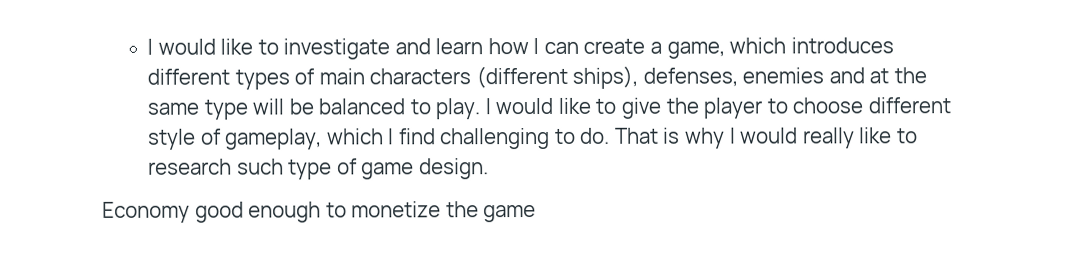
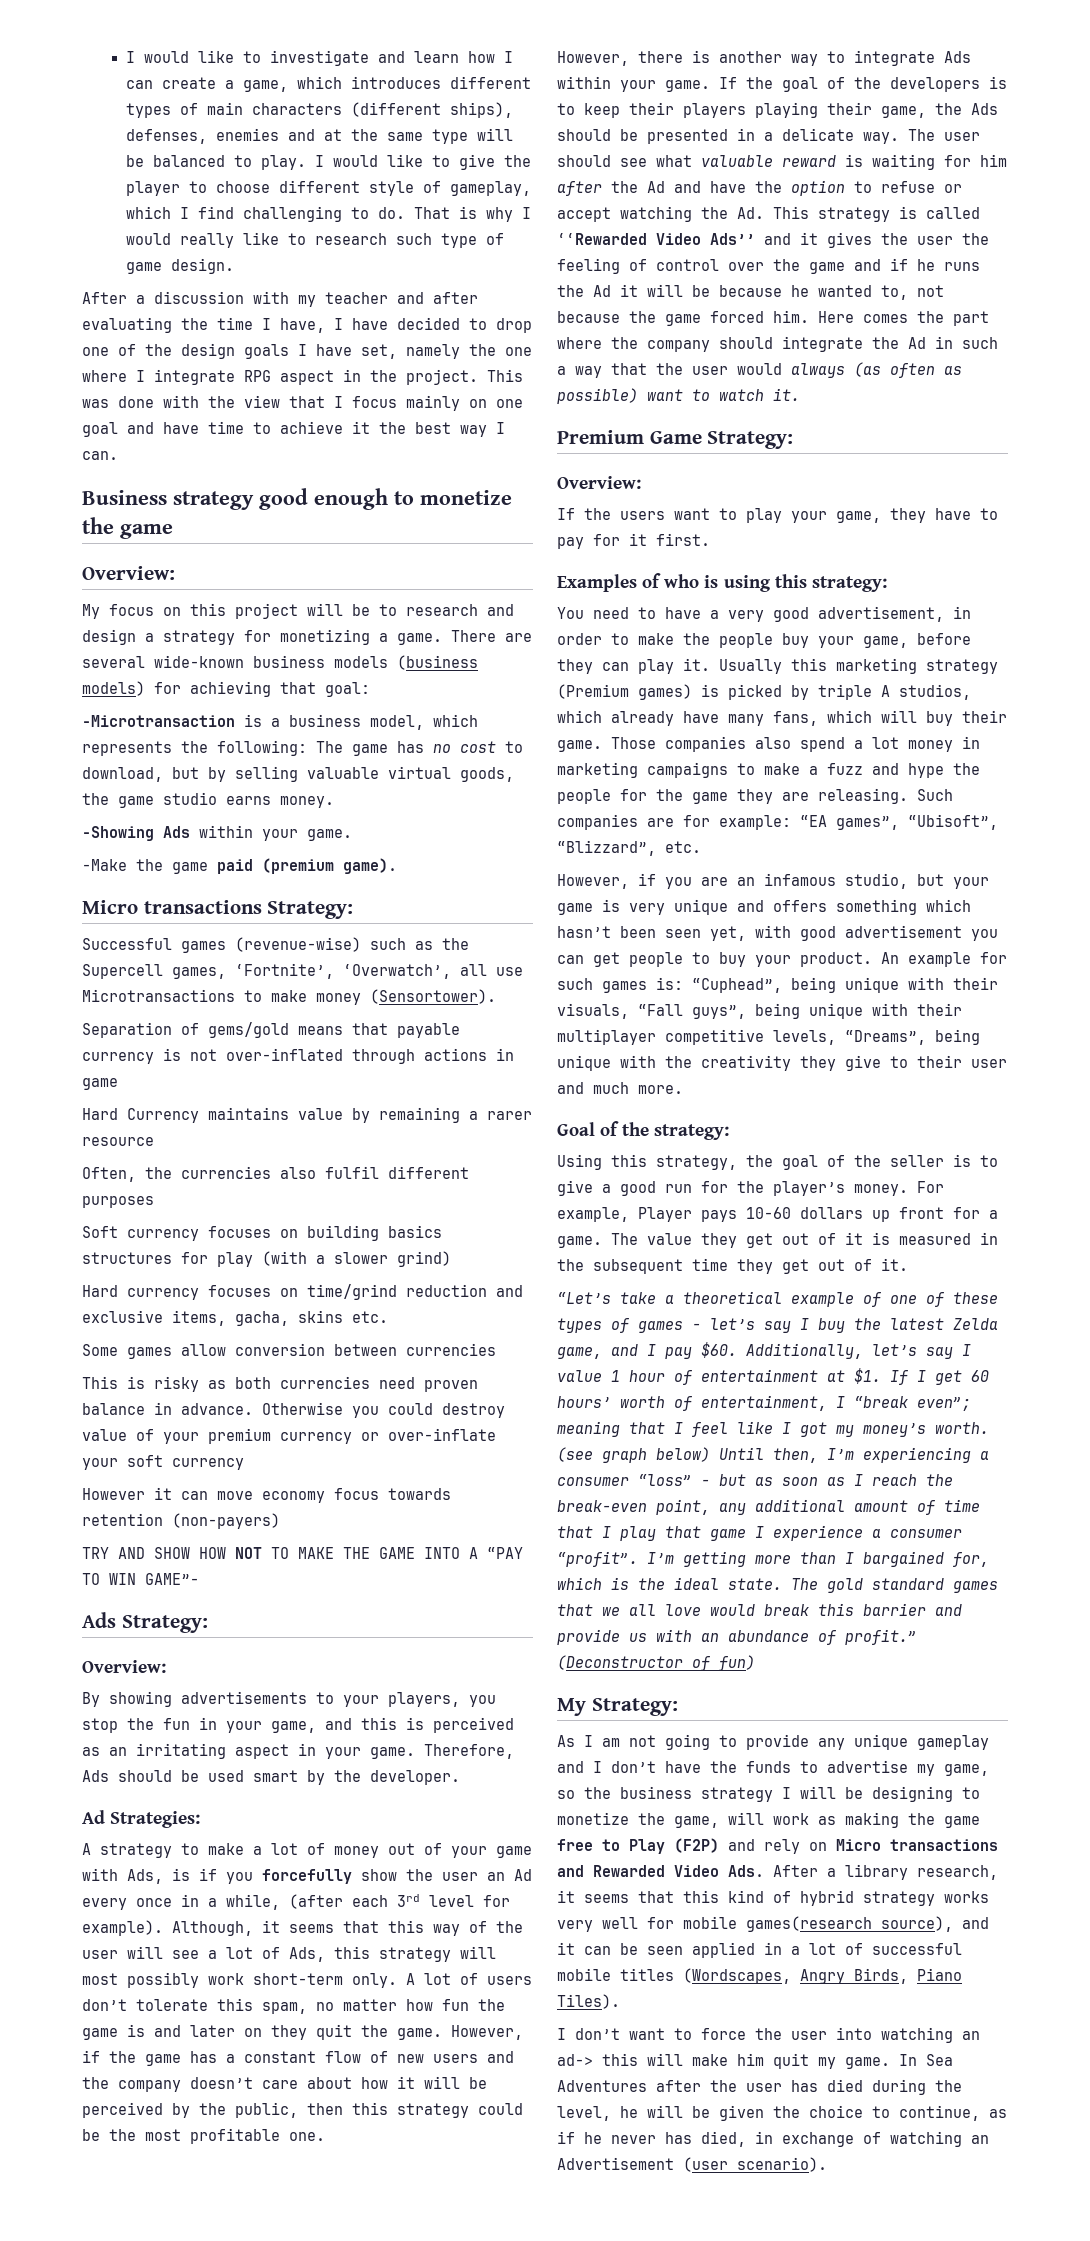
[102,201,190,223] Economy -> [82,291,478,307] [82,317,532,333] [82,343,532,359] [82,369,523,385] [82,395,523,411] [82,421,505,437] [82,451,118,460] [82,490,254,510] After a discussion with my teacher and after evaluating the time I have, I have decided to drop one of the design goals I have set, namely the one where I integrate RPG aspect in the project. This was done with the view that I focus mainly on one goal and have time to achieve it the best way I can. // Business strategy
(537, 214) none -> [82,566,175,580] [82,603,514,619] [82,629,532,645] [82,655,478,670] [82,681,370,697] [82,714,478,730] [82,740,523,756] [82,766,514,782] [82,792,334,808] [82,825,352,841] [82,858,397,874] [82,900,354,919] [82,937,469,953] [82,963,523,979] [82,989,496,1005] [82,1022,460,1038] [82,1048,514,1064] [82,1078,118,1090] [82,1107,532,1123] [82,1137,154,1146] [82,1166,469,1182] [82,1196,154,1208] [82,1225,442,1241] [82,1251,451,1267] [82,1284,523,1300] [82,1310,388,1326] [82,1343,496,1359] [82,1376,478,1392] [82,1402,505,1418] [82,1428,496,1444] [82,1455,244,1470] [82,1487,451,1503] [82,1513,280,1529] [82,1547,523,1559] [82,1573,199,1585] [82,1612,208,1633] [82,1660,166,1673] [82,1691,496,1707] [82,1717,514,1733] [82,1743,514,1759] [82,1770,460,1785] [82,1810,201,1828] [82,1843,532,1858] [82,1868,532,1884] [82,1894,510,1910] [82,1920,523,1936] [82,1946,496,1962] [82,1972,532,1988] [82,1998,505,2014] [82,2024,523,2040] [82,2050,514,2066] [82,2076,487,2092] [82,2102,523,2118] [82,2128,325,2144] [557,50,971,66] [557,76,1007,92] [557,102,998,118] [557,128,980,144] [557,154,1007,170] [557,180,962,196] [557,206,980,222] [557,232,989,248] [557,258,980,274] [557,284,944,300] [557,310,989,326] [557,336,998,352] [557,362,962,378] [557,388,800,404] [557,430,794,449] [557,476,641,489] [557,508,998,523] [557,533,710,549] [557,573,887,592] [557,606,971,622] [557,633,971,648] [557,658,998,674] [557,684,971,700] [557,710,1007,726] [557,736,980,752] [557,762,980,778] [557,788,953,804] [557,814,998,830] [557,840,701,856] [557,873,989,889] [557,899,971,915] [557,925,998,941] [557,952,1007,967] [557,977,998,993] [557,1003,962,1019] [557,1029,980,1045] [557,1055,1007,1071] [557,1082,683,1094] [557,1121,730,1140] [557,1154,998,1170] [557,1180,944,1196] [557,1207,998,1222] [557,1232,998,1248] [557,1258,908,1274] [557,1291,998,1307] [557,1318,998,1333] [557,1342,971,1359] [557,1368,989,1385] [557,1395,971,1411] [557,1421,989,1437] [557,1447,989,1463] [557,1474,953,1486] [557,1499,980,1515] [557,1525,962,1541] [557,1551,989,1567] [557,1577,998,1593] [557,1603,962,1616] [557,1629,917,1645] [557,1655,755,1671] [557,1698,678,1716] [557,1734,989,1750] [557,1760,989,1776] [557,1786,980,1802] [557,1812,980,1828] [557,1838,998,1854] [557,1864,998,1880] [557,1890,989,1906] [557,1916,989,1932] [557,1942,962,1958] [557,1968,962,1984] [557,1994,620,2009] [557,2027,980,2043] [557,2053,953,2069] [557,2079,962,2095] [557,2105,1007,2121] [557,2131,989,2147] [557,2157,827,2172] // Overview: // My focus on this project will be to research and design a strategy for monetizing a game. There are several wide-known business models (business models) for achieving that goal: // -Microtransaction is a business model, which represents the following: The game has no cost to download, but by selling valuable virtual goods, the game studio earns money. // -Showing Ads within your game. // -Make the game paid (premium game). // Micro transactions Strategy: // Successful games (revenue-wise) such as the Supercell games, ‘Fortnite’, ‘Overwatch’, all use Microtransactions to make money (Sensortower). // Separation of gems/gold means that payable currency is not over-inflated through actions in game // Hard Currency maintains value by remaining a rarer resource // Often, the currencies also fulfil different purposes // Soft currency focuses on building basics structures for play (with a slower grind) // Hard currency focuses on time/grind reduction and exclusive items, gacha, skins etc. // Some games allow conversion between currencies // This is risky as both currencies need proven balance in advance. Otherwise you could destroy value of your premium currency or over-inflate your soft currency // However it can move economy focus towards retention (non-payers) // TRY AND SHOW HOW NOT TO MAKE THE GAME INTO A “PAY TO WIN GAME”- // Ads Strategy: // Overview: // By showing advertisements to your players, you stop the fun in your game, and this is perceived as an irritating aspect in your game. Therefore, Ads should be used smart by the developer. // Ad Strategies: // A strategy to make a lot of money out of your game with Ads, is if you forcefully show the user an Ad every once in a while, (after each 3rd level for example). Although, it seems that this way of the user will see a lot of Ads, this strategy will most possibly work short-term only. A lot of users don’t tolerate this spam, no matter how fun the game is and later on they quit the game. However, if the game has a constant flow of new users and the company doesn’t care about how it will be perceived by the public, then this strategy could be the most profitable one. // However, there is another way to integrate Ads within your game. If the goal of the developers is to keep their players playing their game, the Ads should be presented in a delicate way. The user should see what valuable reward is waiting for him after the Ad and have the option to refuse or accept watching the Ad. This strategy is called ‘‘Rewarded Video Ads’’ and it gives the user the feeling of control over the game and if he runs the Ad it will be because he wanted to, not because the game forced him. Here comes the part where the company should integrate the Ad in such a way that the user would always (as often as possible) want to watch it. // Premium Game Strategy: // Overview: // If the users want to play your game, they have to pay for it first. // Examples of who is using this strategy: // You need to have a very good advertisement, in order to make the people buy your game, before they can play it. Usually this marketing strategy (Premium games) is picked by triple A studios, which already have many fans, which will buy their game. Those companies also spend a lot money in marketing campaigns to make a fuzz and hype the people for the game they are releasing. Such companies are for example: “EA games”, “Ubisoft”, “Blizzard”, etc. // However, if you are an infamous studio, but your game is very unique and offers something which hasn’t been seen yet, with good advertisement you can get people to buy your product. An example for such games is: “Cuphead”, being unique with their visuals, “Fall guys”, being unique with their multiplayer competitive levels, “Dreams”, being unique with the creativity they give to their user and much more. // Goal of the strategy: // Using this strategy, the goal of the seller is to give a good run for the player’s money. For example, Player pays 10-60 dollars up front for a game. The value they get out of it is measured in the subsequent time they get out of it. // “Let’s take a theoretical example of one of these types of games - let’s say I buy the latest Zelda game, and I pay $60. Additionally, let’s say I value 1 hour of entertainment at $1. If I get 60 hours’ worth of entertainment, I “break even”; meaning that I feel like I got my money’s worth. (see graph below) Until then, I’m experiencing a consumer “loss” - but as soon as I reach the break-even point, any additional amount of time that I play that game I experience a consumer “profit”. I’m getting more than I bargained for, which is the ideal state. The gold standard games that we all love would break this barrier and provide us with an abundance of profit.” (Deconstructor of fun) // My Strategy: // As I am not going to provide any unique gameplay and I don’t have the funds to advertise my game, so the business strategy I will be designing to monetize the game, will work as making the game free to Play (F2P) and rely on Micro transactions and Rewarded Video Ads. After a library research, it seems that this kind of hybrid strategy works very well for mobile games(research source), and it can be seen applied in a lot of successful mobile titles (Wordscapes, Angry Birds, Piano Tiles). // I don’t want to force the user into watching an ad-> this will make him quit my game. In Sea Adventures after the user has died during the level, he will be given the choice to continue, as if he never has died, in exchange of watching an Advertisement (user scenario).

